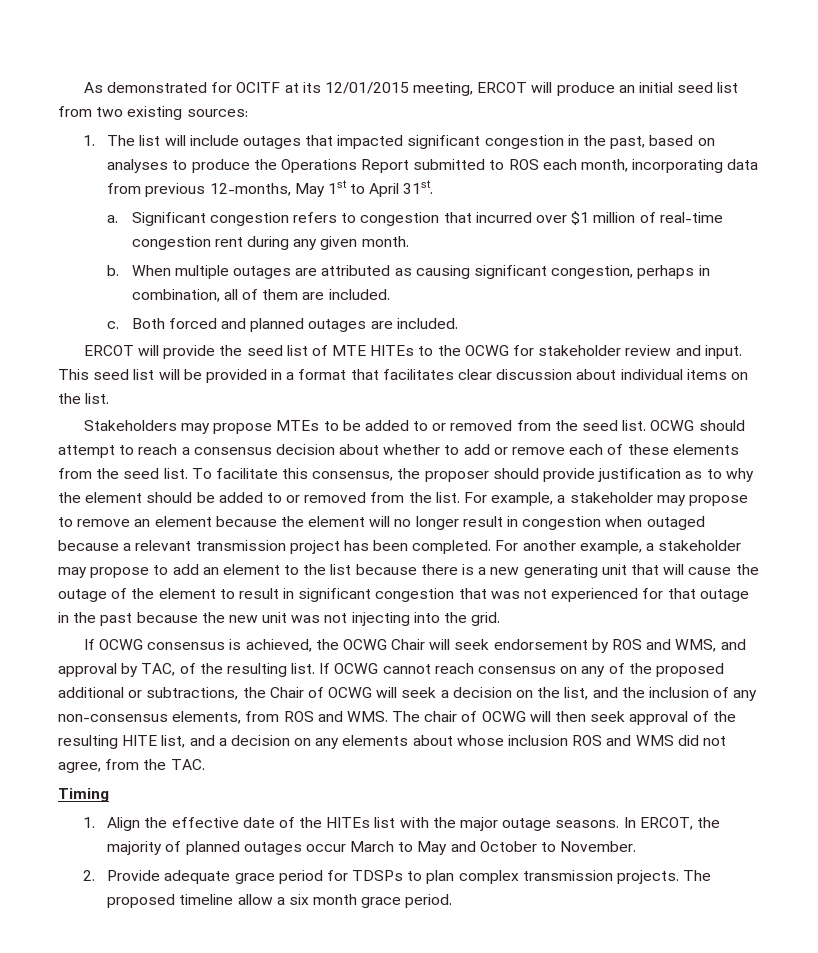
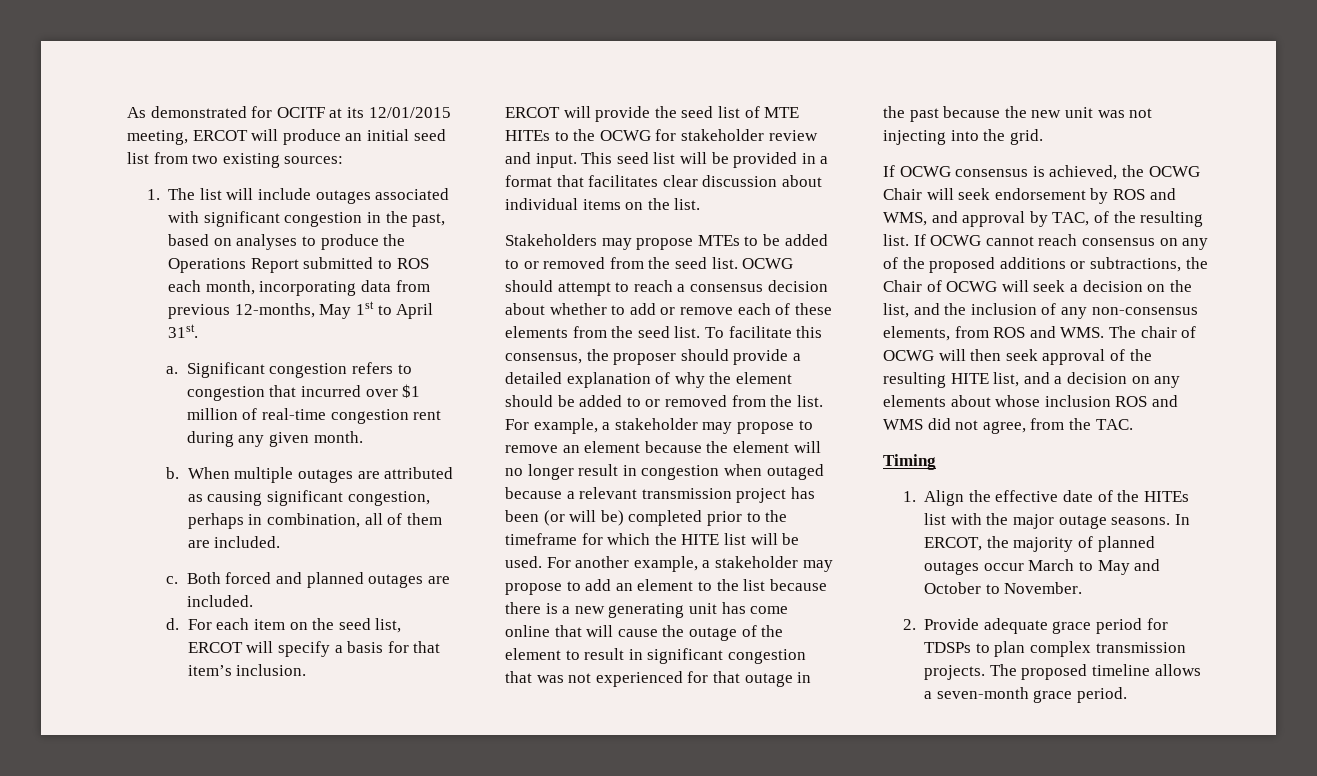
[305,135,404,149] that impacted -> [375,188,450,200] [168,211,200,223] associated with
(458, 323) none -> [166,618,402,633] [187,641,441,657] [187,664,307,676] // d. For each item on the seed list, ERCOT will specify a basis for that item’s inclusion.
[598,468,722,482] justification as to -> [792,353,801,361] [505,372,671,388] a detailed explanation of
[412,540,492,554] completed. -> [543,510,788,526] [505,533,800,545] [505,556,542,568] (or will be) completed prior to the timeframe for which the HITE list will be used.
(627, 569) none -> [721,602,789,614] [505,625,550,637] has come online
[58,687,124,698] additional -> [999,257,1066,269] additions
[237,894,358,905] allow a six month -> [1154,664,1201,676] [924,687,1029,699] allows a seven-month

